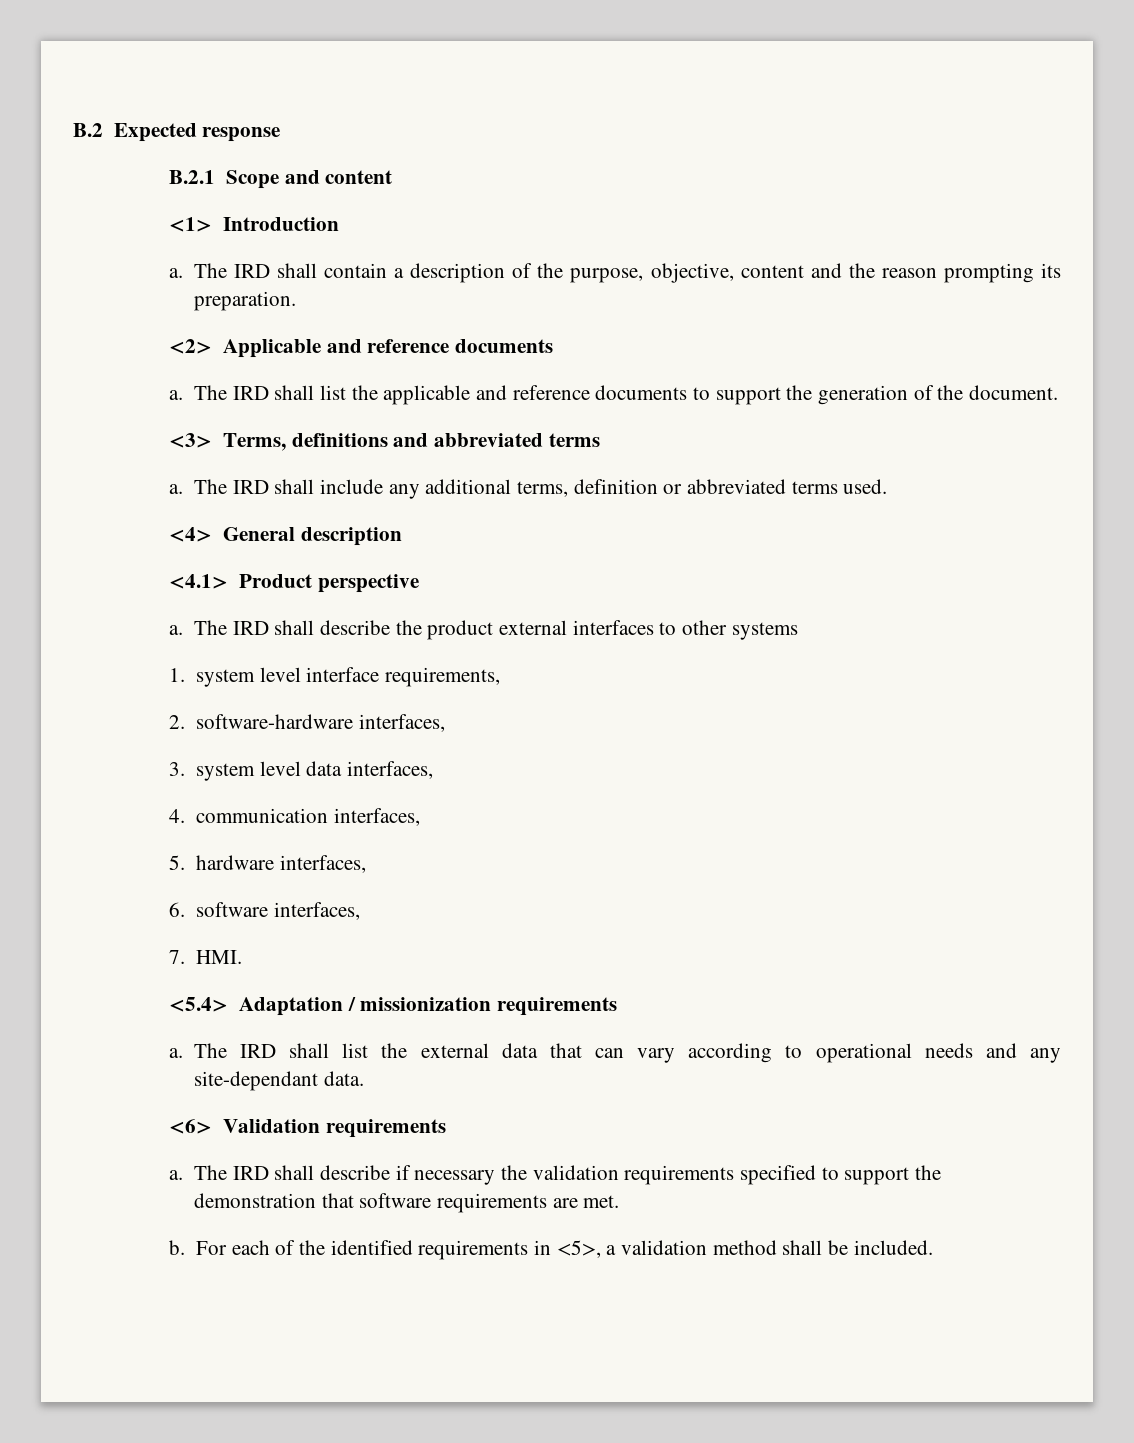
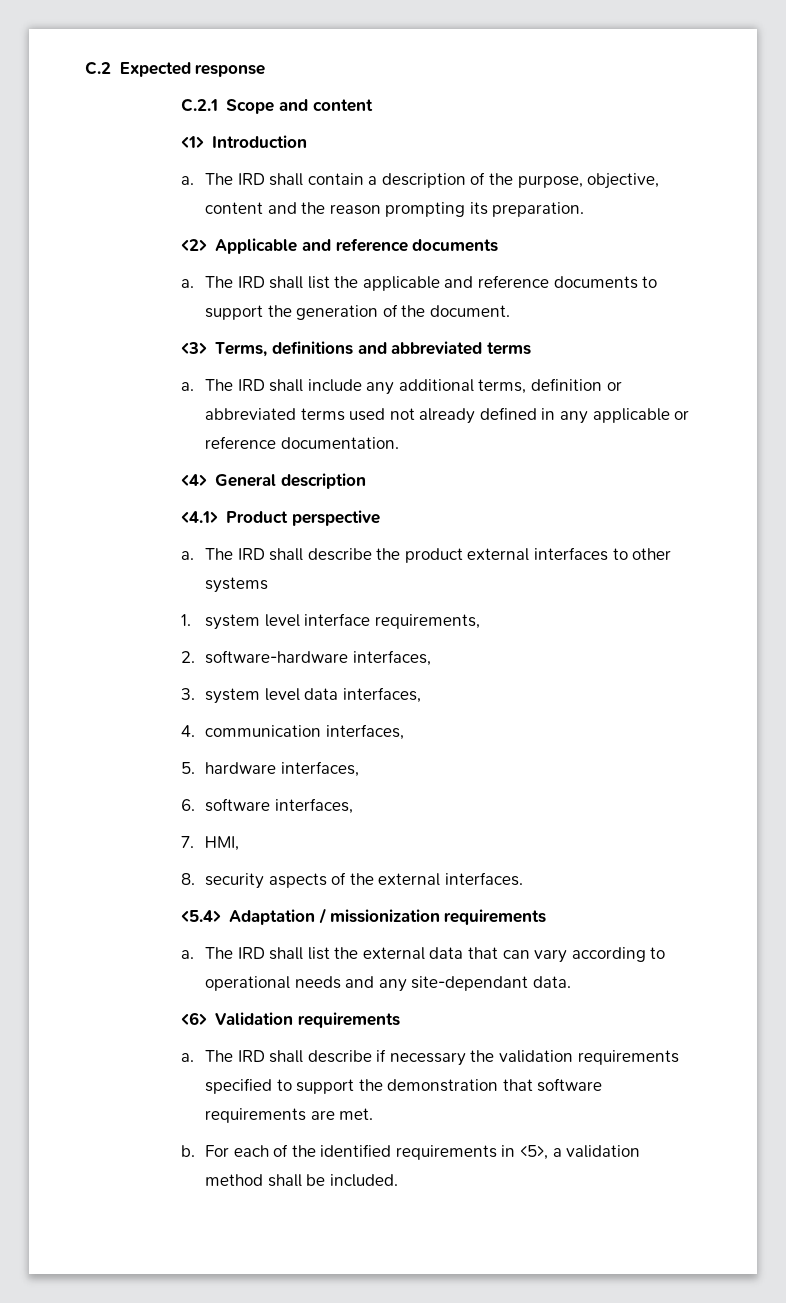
[73,123,103,137] B.2 -> [85,61,111,75] C.2
[169,170,216,184] B.2.1 -> [180,98,218,112] C.2.1
[843,479,888,494] used. -> [349,407,690,424] [204,436,399,449] used not already defined in any applicable or reference documentation.
[195,950,242,964] HMI. -> [204,836,239,851] [180,872,523,889] HMI, // 8. security aspects of the external interfaces.

